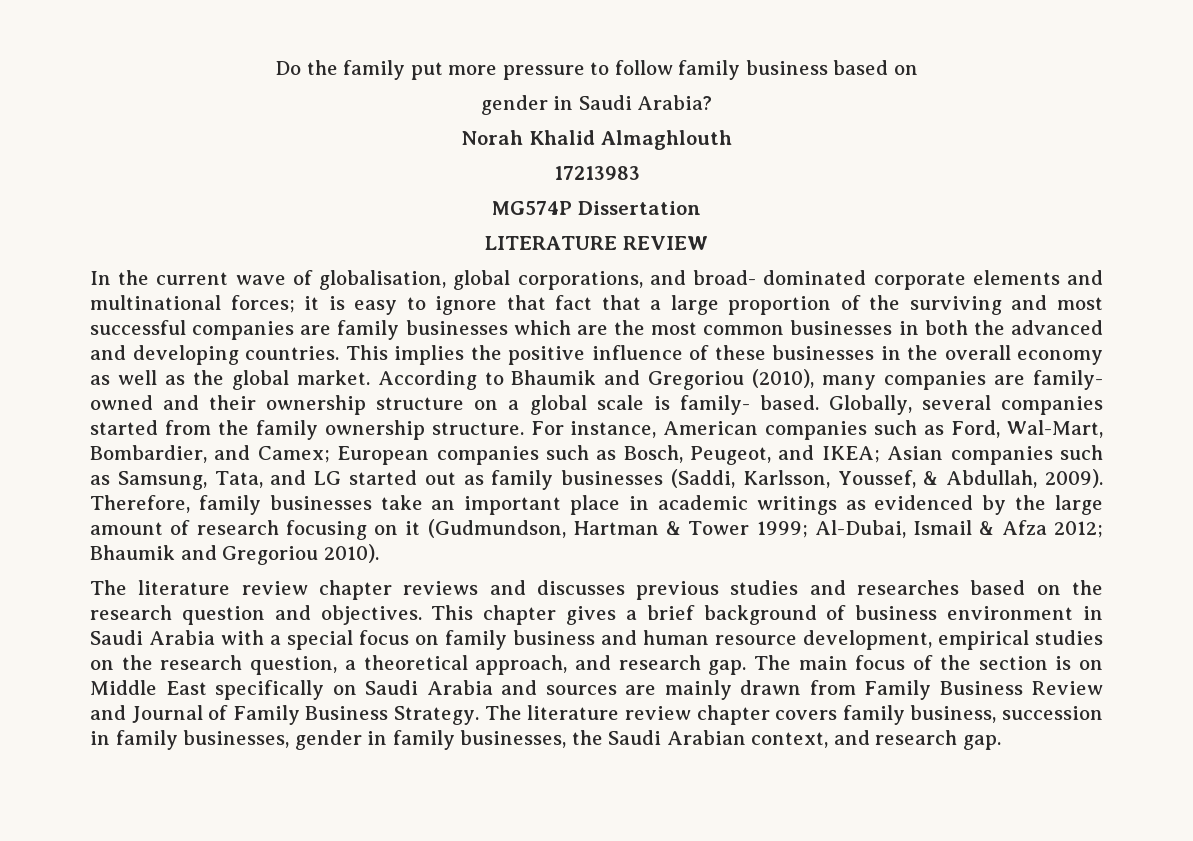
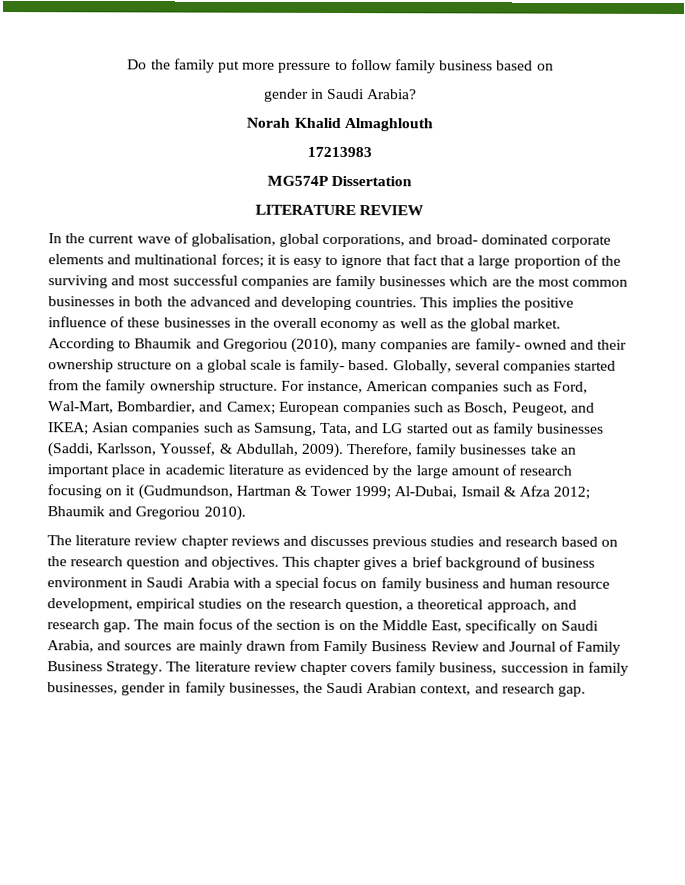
[756,496,837,515] writings -> [227,464,284,475] literature
[857,580,960,595] researches -> [504,536,558,547] research
[90,680,207,695] Middle East -> [358,620,463,633] the Middle East,
[426,680,493,695] Arabia -> [47,640,94,653] Arabia,

